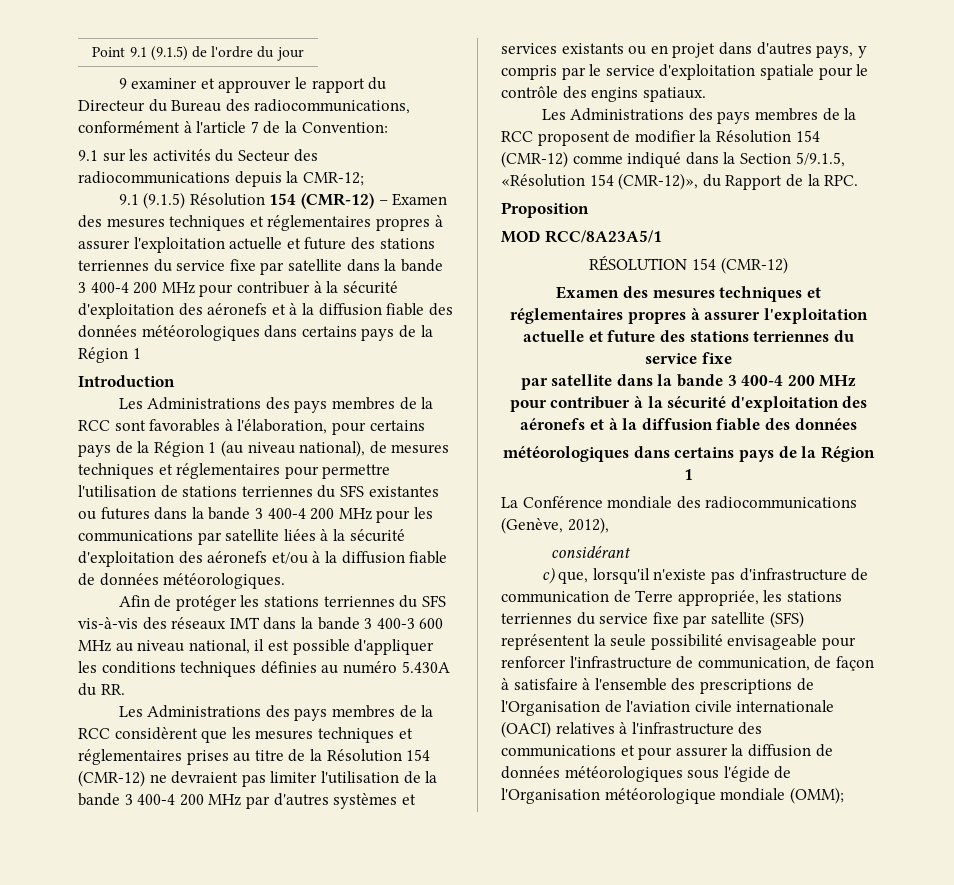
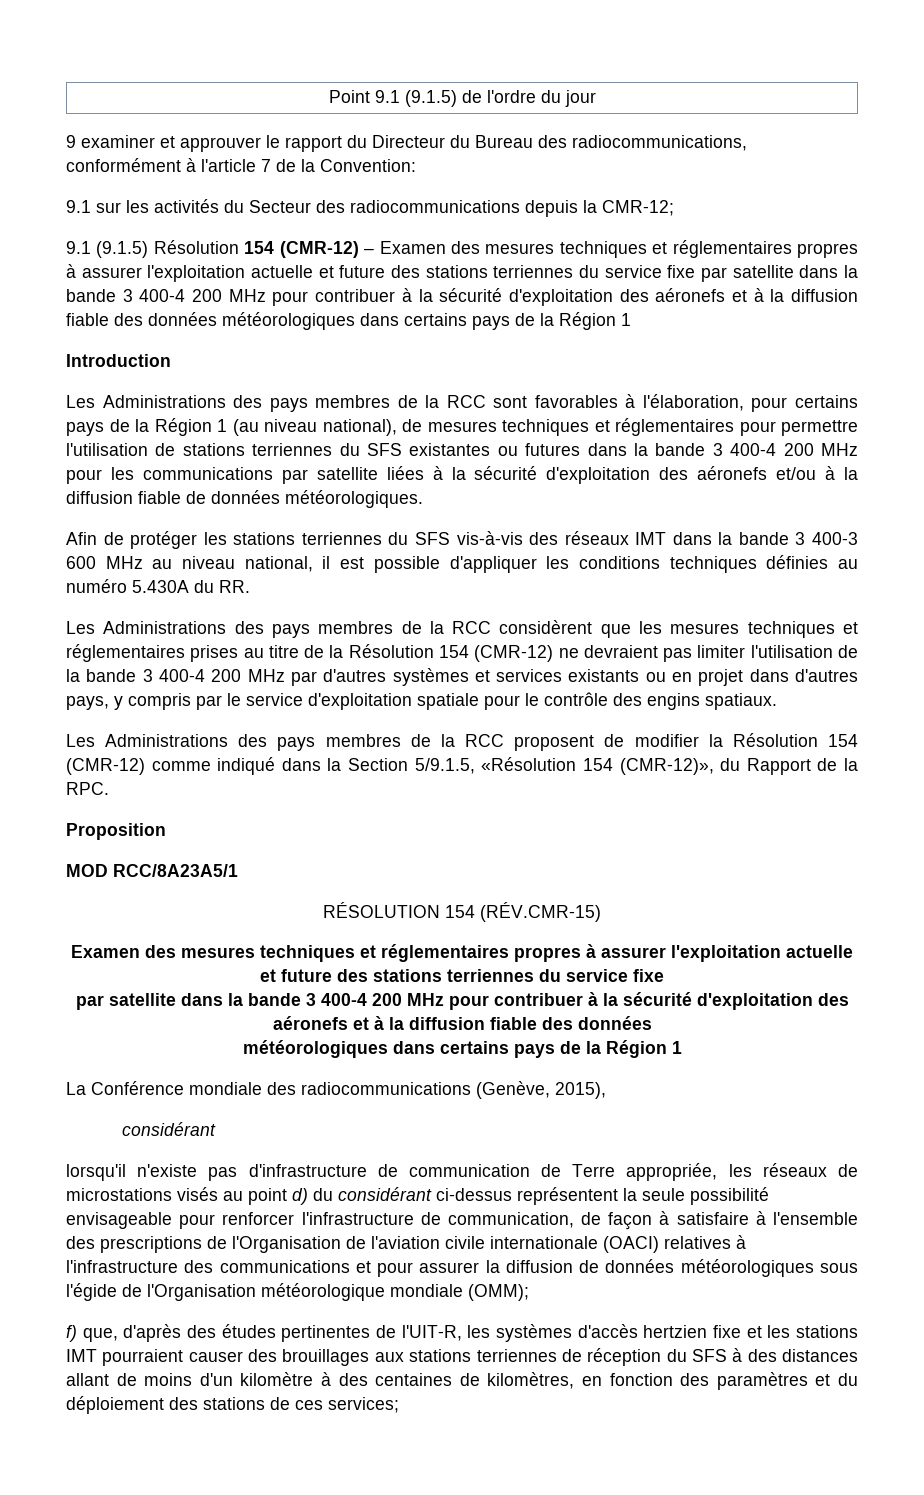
[720,257,788,274] (CMR-12) -> [480,902,601,922] (RÉV.CMR-15)
[567,517,609,534] 2012), -> [555,1082,606,1099] 2015),
[541,567,589,584] c) que, -> (216, 1129) none
[786,591,842,602] [501,611,804,628] stations terriennes du service fixe par satellite (SFS) -> [762,1163,858,1177] [66,1187,512,1205] réseaux de microstations visés au point d) du considérant ci-dessus
(844, 795) none -> [66,1324,858,1342] [66,1348,859,1366] [66,1372,859,1390] [66,1396,399,1414] // f) que, d'après des études pertinentes de l'UIT-R, les systèmes d'accès hertzien fixe et les stations IMT pourraient causer des brouillages aux stations terriennes de réception du SFS à des distances allant de moins d'un kilomètre à des centaines de kilomètres, en fonction des paramètres et du déploiement des stations de ces services;

